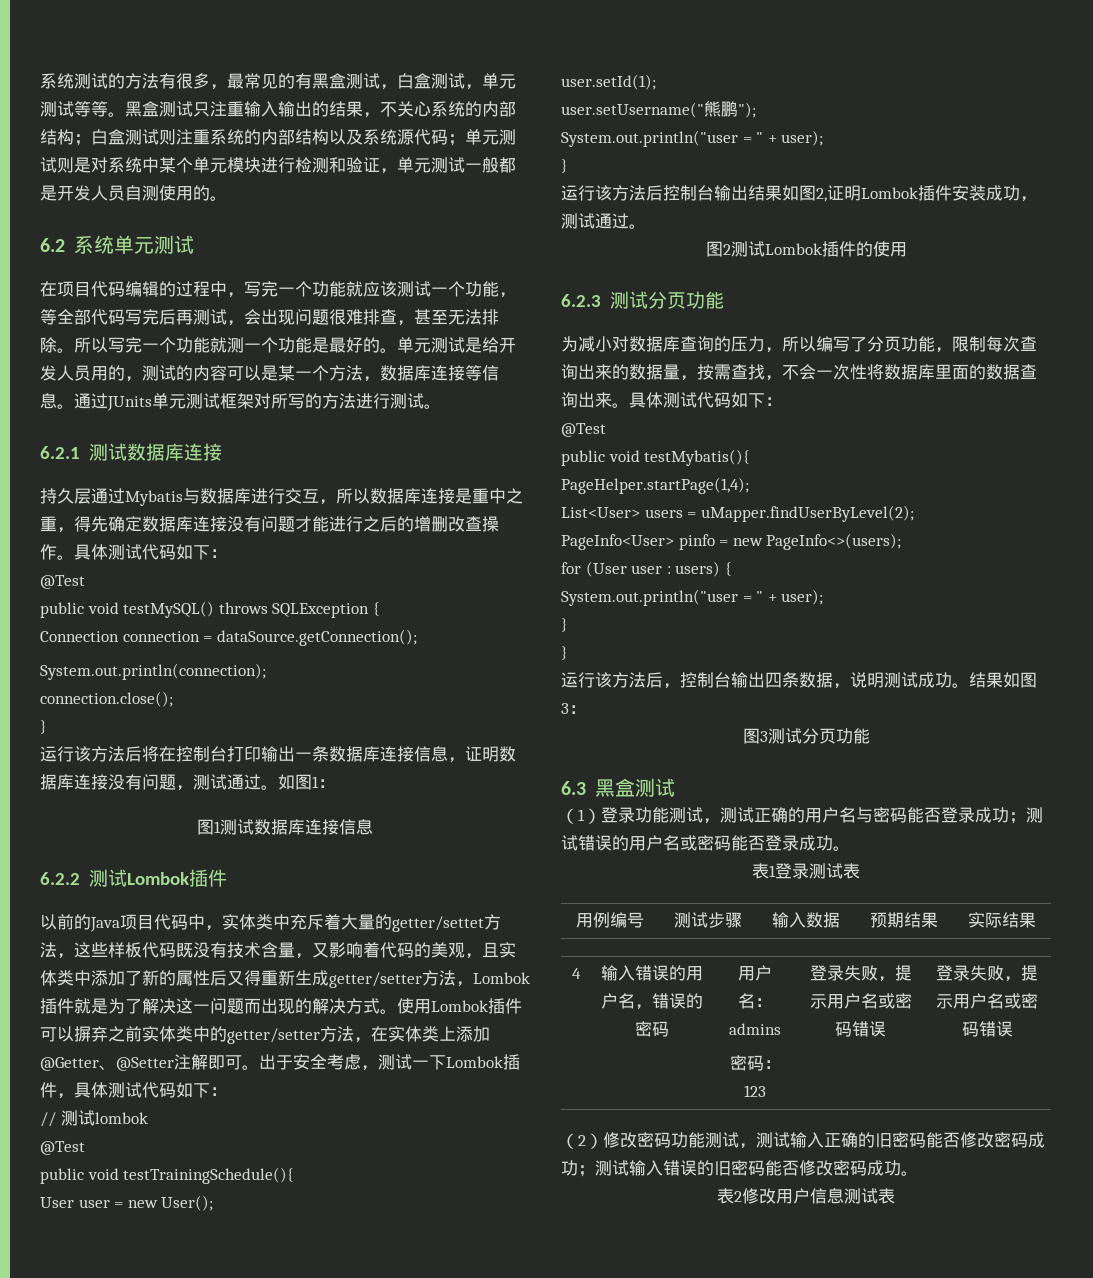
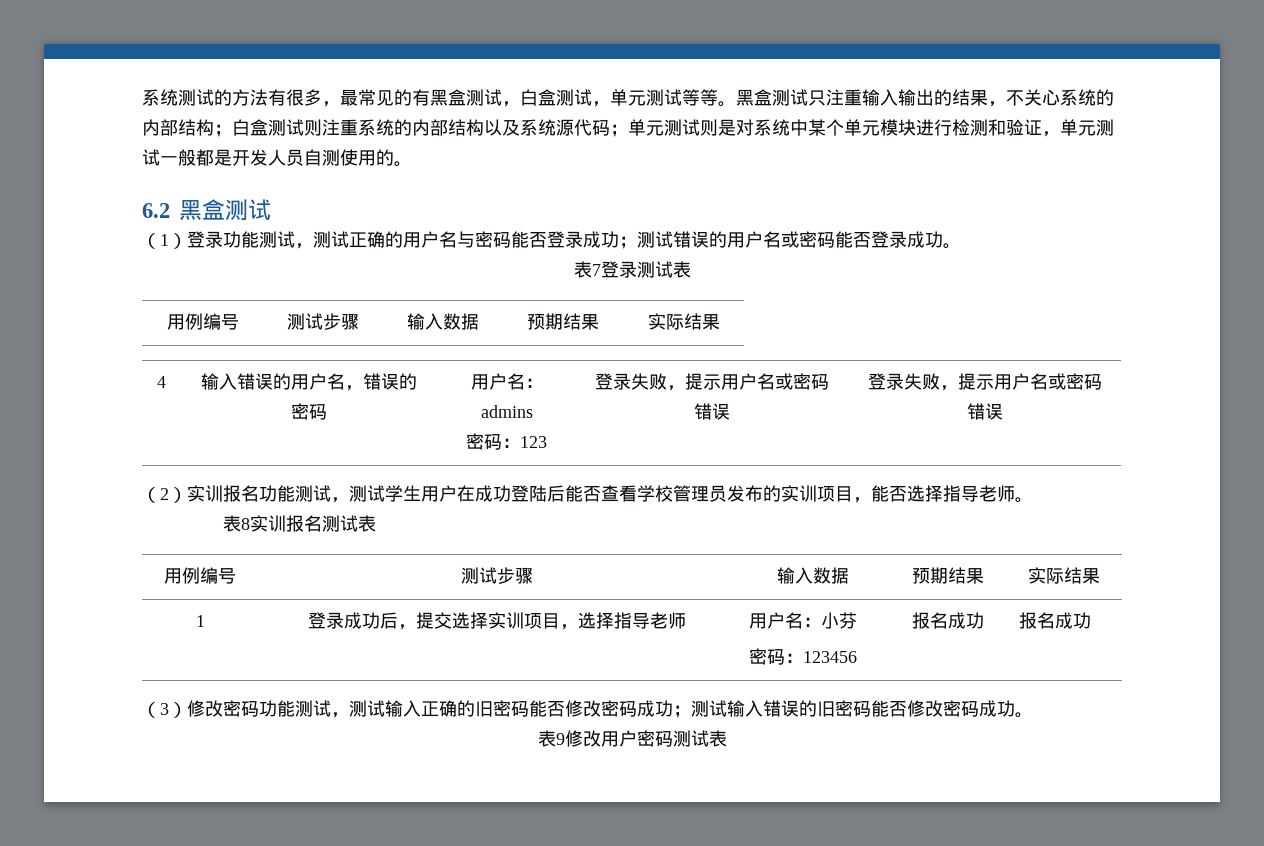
[73,235,194,254] [40,281,516,298] [40,309,499,326] [40,337,516,353] [40,365,499,382] [40,393,441,411] [40,443,222,461] [40,488,523,506] [40,516,499,533] [40,544,227,560] [40,575,85,589] [40,601,380,618] [40,629,417,646] [40,663,266,680] [40,691,173,707] [40,720,47,734] [40,746,516,763] [40,774,335,791] [197,819,373,835] [40,869,227,887] [40,914,501,932] [40,942,516,959] [40,970,530,988] [40,998,522,1014] [40,1026,490,1044] [40,1054,520,1071] [40,1082,227,1099] [40,1110,148,1127] [40,1141,85,1155] [40,1167,295,1184] [40,1195,214,1211] [561,74,656,90] [561,101,756,118] [561,130,824,147] [561,159,568,173] [561,185,1037,202] [561,213,646,229] [705,241,907,257] [561,291,724,309] [561,336,1037,353] [561,364,1037,381] [561,392,782,408] [561,423,606,437] [561,449,751,466] [561,477,749,494] [561,505,914,522] [561,533,902,550] [561,561,732,577] [561,589,824,606] [561,618,568,632] [561,646,568,660] [561,672,1037,689] [561,703,586,714] [742,728,870,744] [561,781,586,795] 系统单元测试 // 在项目代码编辑的过程中，写完一个功能就应该测试一个功能，等全部代码写完后再测试，会出现问题很难排查，甚至无法排除。所以写完一个功能就测一个功能是最好的。单元测试是给开发人员用的，测试的内容可以是某一个方法，数据库连接等信息。通过JUnits单元测试框架对所写的方法进行测试。 // 6.2.1测试数据库连接 // 持久层通过Mybatis与数据库进行交互，所以数据库连接是重中之重，得先确定数据库连接没有问题才能进行之后的增删改查操作。具体测试代码如下： // @Test // public void testMySQL() throws SQLException { // Connection connection = dataSource.getConnection(); // System.out.println(connection); // connection.close(); // } // 运行该方法后将在控制台打印输出一条数据库连接信息，证明数据库连接没有问题，测试通过。如图1： // 图1测试数据库连接信息 // 6.2.2测试Lombok插件 // 以前的Java项目代码中，实体类中充斥着大量的getter/settet方法，这些样板代码既没有技术含量，又影响着代码的美观，且实体类中添加了新的属性后又得重新生成getter/setter方法，Lombok插件就是为了解决这一问题而出现的解决方式。使用Lombok插件可以摒弃之前实体类中的getter/setter方法，在实体类上添加@Getter、@Setter注解即可。出于安全考虑，测试一下Lombok插件，具体测试代码如下： // // 测试lombok // @Test // public void testTrainingSchedule(){ // User user = new User(); // user.setId(1); // user.setUsername("熊鹏"); // System.out.println("user = " + user); // } // 运行该方法后控制台输出结果如图2,证明Lombok插件安装成功，测试通过。 // 图2测试Lombok插件的使用 // 6.2.3测试分页功能 // 为减小对数据库查询的压力，所以编写了分页功能，限制每次查询出来的数据量，按需查找，不会一次性将数据库里面的数据查询出来。具体测试代码如下： // @Test // public void testMybatis(){ // PageHelper.startPage(1,4); // List<User> users = uMapper.findUserByLevel(2); // PageInfo<User> pinfo = new PageInfo<>(users); // for (User user : users) { // System.out.println("user = " + user); // } // } // 运行该方法后，控制台输出四条数据，说明测试成功。结果如图3： // 图3测试分页功能 // 6.3 -> (170, 210) none
[769,865,776,877] 1 -> [591,264,601,276] 7
(603, 1141) none -> [187,485,1033,503] [223,515,377,532] [164,567,236,584] [460,567,533,584] [776,567,849,584] [911,567,984,584] [1027,567,1100,584] [195,615,205,627] [307,612,686,630] [749,612,858,629] [749,648,858,665] [911,612,984,629] [1019,612,1092,629] [142,702,187,718] 实训报名功能测试，测试学生用户在成功登陆后能否查看学校管理员发布的实训项目，能否选择指导老师。 // 表8实训报名测试表 // 用例编号 | 测试步骤 | 输入数据 | 预期结果 | 实际结果 // 1 | 登录成功后，提交选择实训项目，选择指导老师 | 用户名：小芬 // 密码：123456 | 报名成功 | 报名成功 // （3）
[734,1191,742,1202] 2 -> [555,733,565,745] 9
[810,1188,844,1204] 信息 -> [636,730,673,747] 密码

